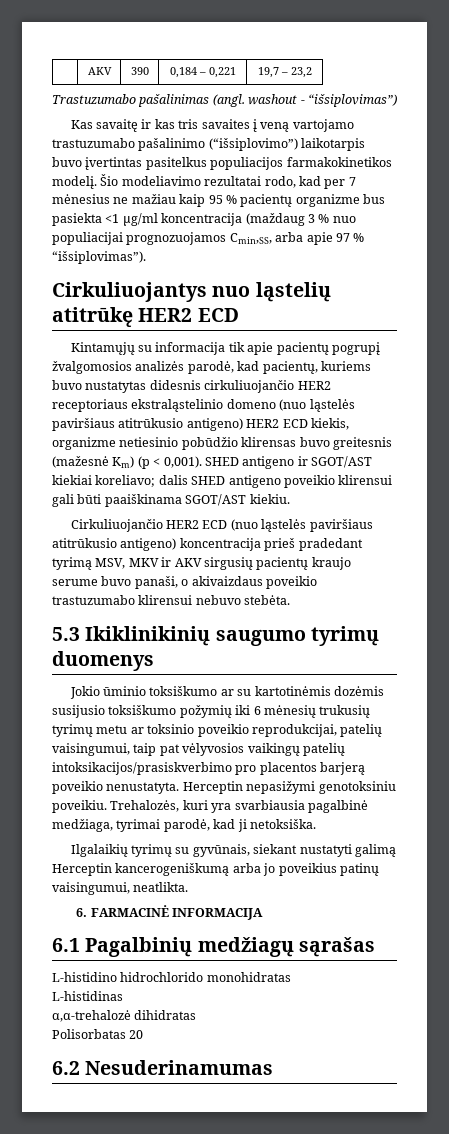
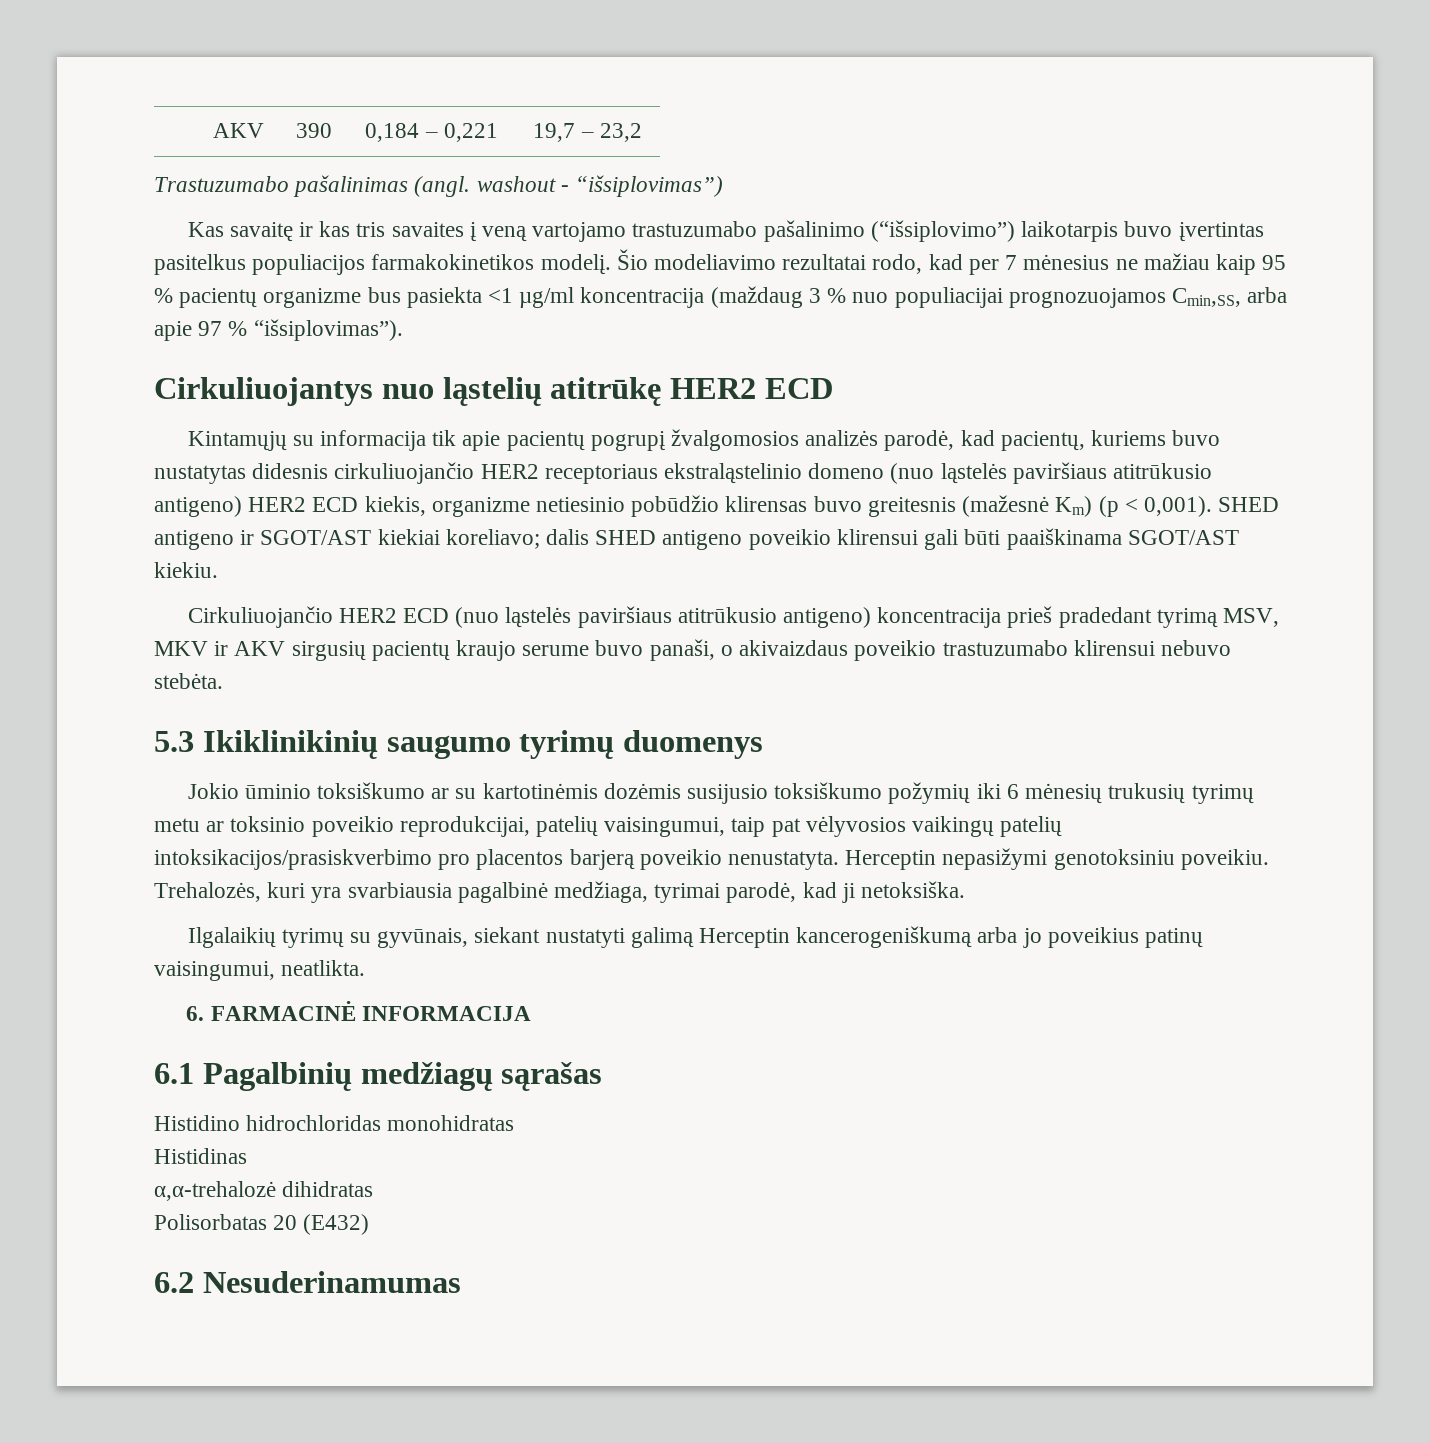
[52,972,204,982] L-histidino hidrochlorido -> [154,1115,382,1131] Histidino hidrochloridas
[52,991,123,1001] L-histidinas -> [154,1148,247,1164] Histidinas
(144, 1034) none -> [303,1214,370,1235] (E432)

